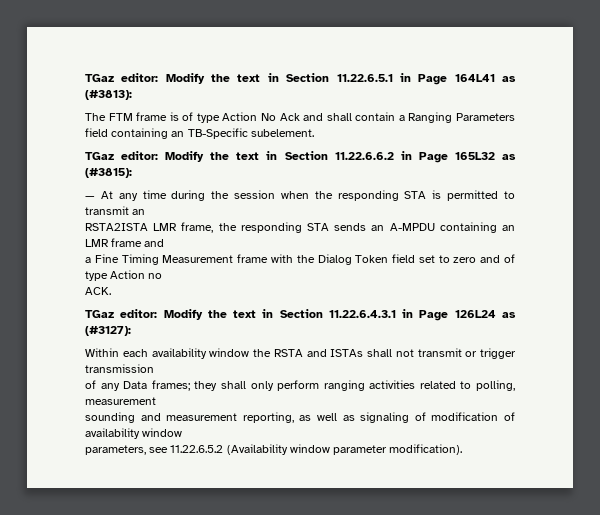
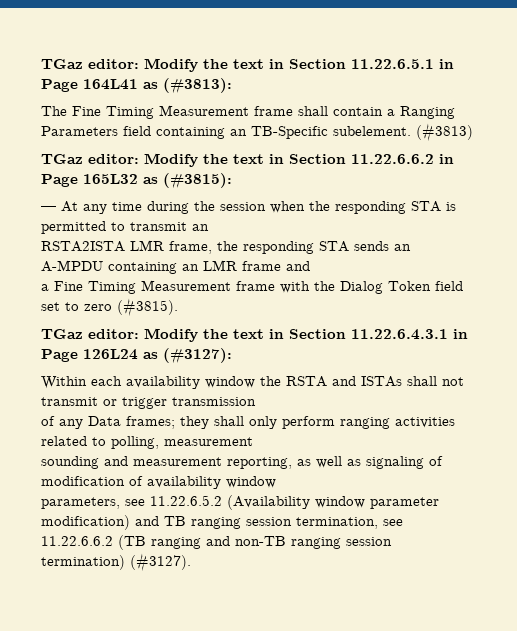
[108,112,324,123] FTM frame is of type Action No Ack and -> [72,105,293,119] Fine Timing Measurement frame
(314, 133) none -> [416,123,473,142] (#3813)
[480,254,515,263] [85,270,163,281] [85,287,111,295] and of type Action no // ACK. -> [117,298,178,317] (#3815).
[389,444,463,455] modification). -> [41,515,403,530] [41,535,392,550] [41,553,191,572] modification) and TB ranging session termination, see 11.22.6.6.2 (TB ranging and non-TB ranging session termination) (#3127).

